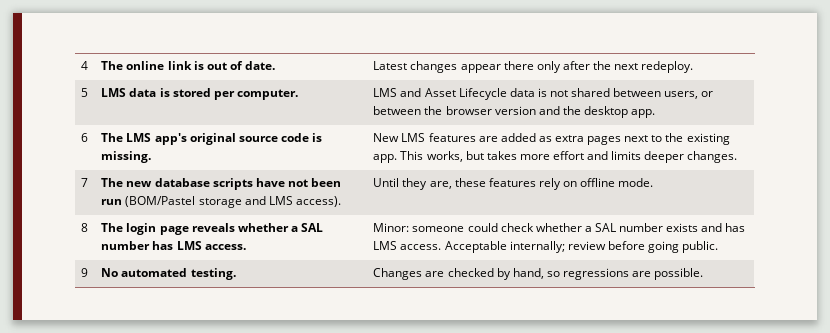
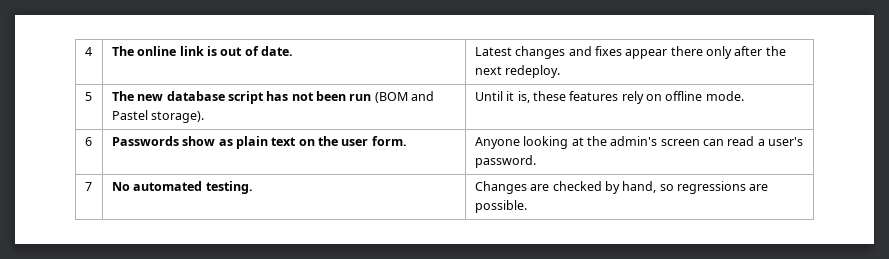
(458, 67) none -> [568,46,622,56] and fixes
[101,88,298,100] [373,88,714,100] [373,106,656,118] [81,133,89,142] [101,133,323,145] [101,151,152,163] [373,133,730,145] [373,151,738,163] [81,178,89,187] | LMS data is stored per computer. | LMS and Asset Lifecycle data is not shared between users, or between the browser version and the desktop app. // 6 | The LMS app's original source code is missing. | New LMS features are added as extra pages next to the existing app. This works, but takes more effort and limits deeper changes. // 7 -> (92, 96) none
[212,178,285,190] scripts have -> [227,91,289,104] script has
[125,196,341,208] (BOM/Pastel storage and LMS access). -> [374,91,435,103] [111,110,205,123] (BOM and Pastel storage).
[402,178,452,190] they are, -> [506,91,530,103] it is,
[81,223,89,232] [101,223,324,235] [101,241,246,250] [373,223,746,232] [373,241,719,253] [81,268,89,277] 8 | The login page reveals whether a SAL number has LMS access. | Minor: someone could check whether a SAL number exists and has LMS access. Acceptable internally; review before going public. // 9 -> [84,137,92,146] [111,136,407,149] [474,136,804,149] [474,155,536,168] [84,182,92,191] 6 | Passwords show as plain text on the user form. | Anyone looking at the admin's screen can read a user's password. // 7

